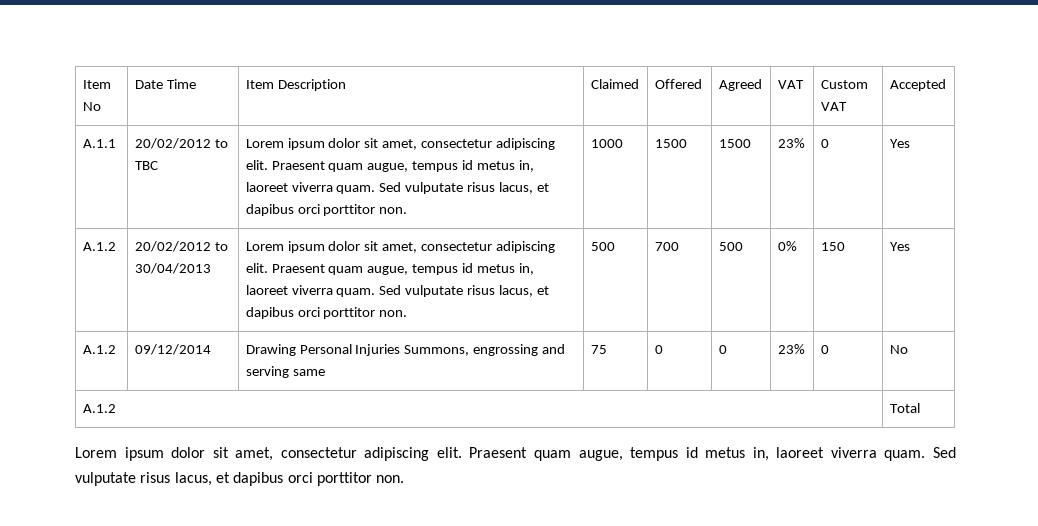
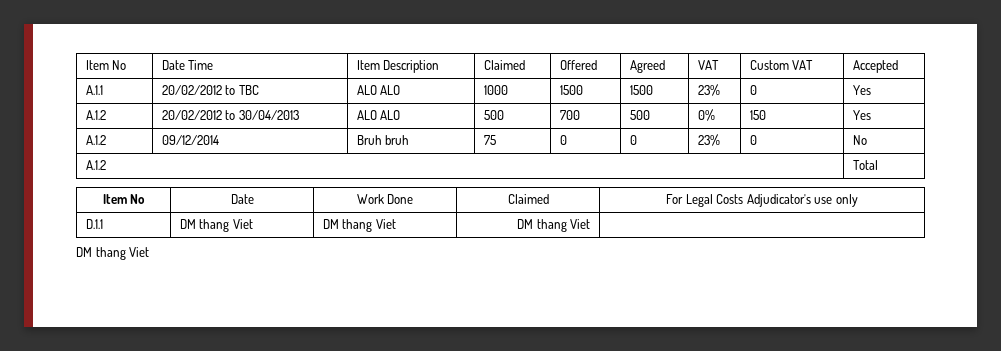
[245,138,556,150] [245,160,535,172] [245,182,550,194] [245,204,408,216] Lorem ipsum dolor sit amet, consectetur adipiscing elit. Praesent quam augue, tempus id metus in, laoreet viverra quam. Sed vulputate risus lacus, et dapibus orci porttitor non. -> [356,85,401,95] ALO ALO
[245,241,556,253] [245,263,535,275] [245,285,550,297] [245,307,408,319] Lorem ipsum dolor sit amet, consectetur adipiscing elit. Praesent quam augue, tempus id metus in, laoreet viverra quam. Sed vulputate risus lacus, et dapibus orci porttitor non. -> [356,110,401,120] ALO ALO
[245,344,566,356] [245,366,325,378] Drawing Personal Injuries Summons, engrossing and serving same -> [356,135,410,145] Bruh bruh
[75,447,956,461] [75,472,405,486] // Lorem ipsum dolor sit amet, consectetur adipiscing elit. Praesent quam augue, tempus id metus in, laoreet viverra quam. Sed vulputate risus lacus, et dapibus orci porttitor non. -> [102,194,146,204] [230,194,254,204] [356,194,414,204] [507,194,549,204] [666,194,858,207] [85,219,103,229] [179,219,253,232] [322,219,396,232] [517,219,591,232] [76,247,150,260] // Item No | Date | Work Done | Claimed | For Legal Costs Adjudicator's use only // D.1.1 | DM thang Viet | DM thang Viet | DM thang Viet | // DM thang Viet

